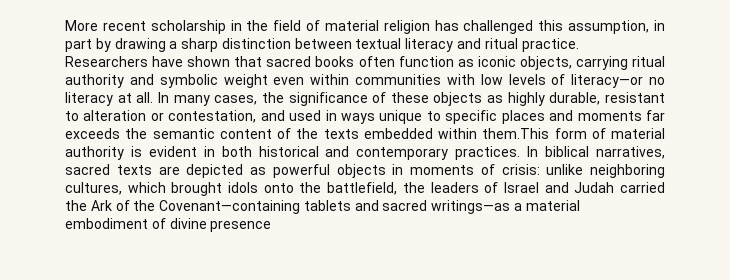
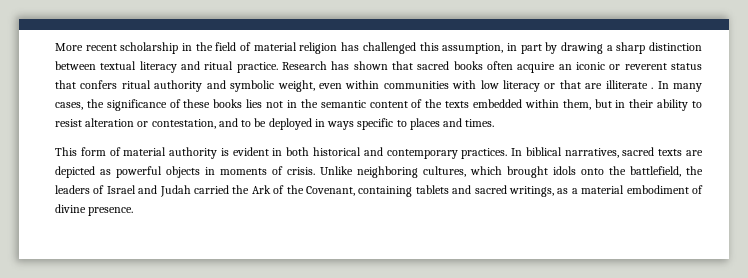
[65,56,184,67] Researchers have -> [282,61,350,70] Research has
[398,56,628,70] function as iconic objects, carrying -> [517,62,702,73] [55,80,118,89] acquire an iconic or reverent status that confers
[223,74,268,88] weight -> [277,80,315,92] weight,
[508,74,665,88] [65,92,154,106] levels of literacy—or no literacy at all. -> [503,80,654,92] literacy or that are illiterate .
[433,92,665,106] [65,110,666,124] [65,128,120,139] objects as highly durable, resistant to alteration or contestation, and used in ways unique to specific places and moments far exceeds -> [213,99,297,108] books lies not in
[482,128,550,139] them.This -> [562,99,703,111] [55,118,495,130] [55,147,77,156] them, but in their ability to resist alteration or contestation, and to be deployed in ways specific to places and times. // This
[501,164,584,175] crisis: unlike -> [287,166,353,175] crisis. Unlike
[159,200,301,214] Covenant—containing -> [306,186,413,197] Covenant, containing
[431,200,511,214] writings—as -> [508,186,569,197] writings, as
[210,220,272,232] presence -> [88,207,134,216] presence.

